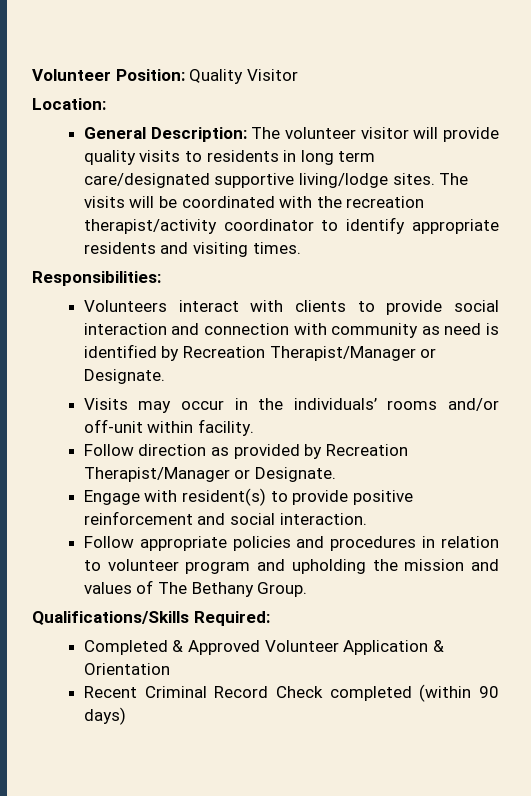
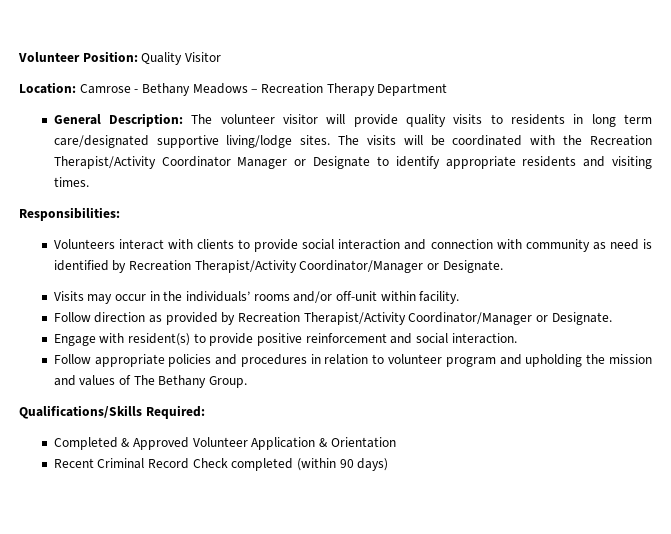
(106, 104) none -> [79,83,448,96] Camrose - Bethany Meadows – Recreation Therapy Department
[346,196,425,208] [83,219,314,234] recreation therapist/activity coordinator -> [589,135,652,146] [53,156,371,169] Recreation Therapist/Activity Coordinator Manager or Designate
[269,346,416,361] Therapist/Manager -> [194,260,424,273] Therapist/Activity Coordinator/Manager
[83,467,230,482] Therapist/Manager -> [303,312,533,325] Therapist/Activity Coordinator/Manager

